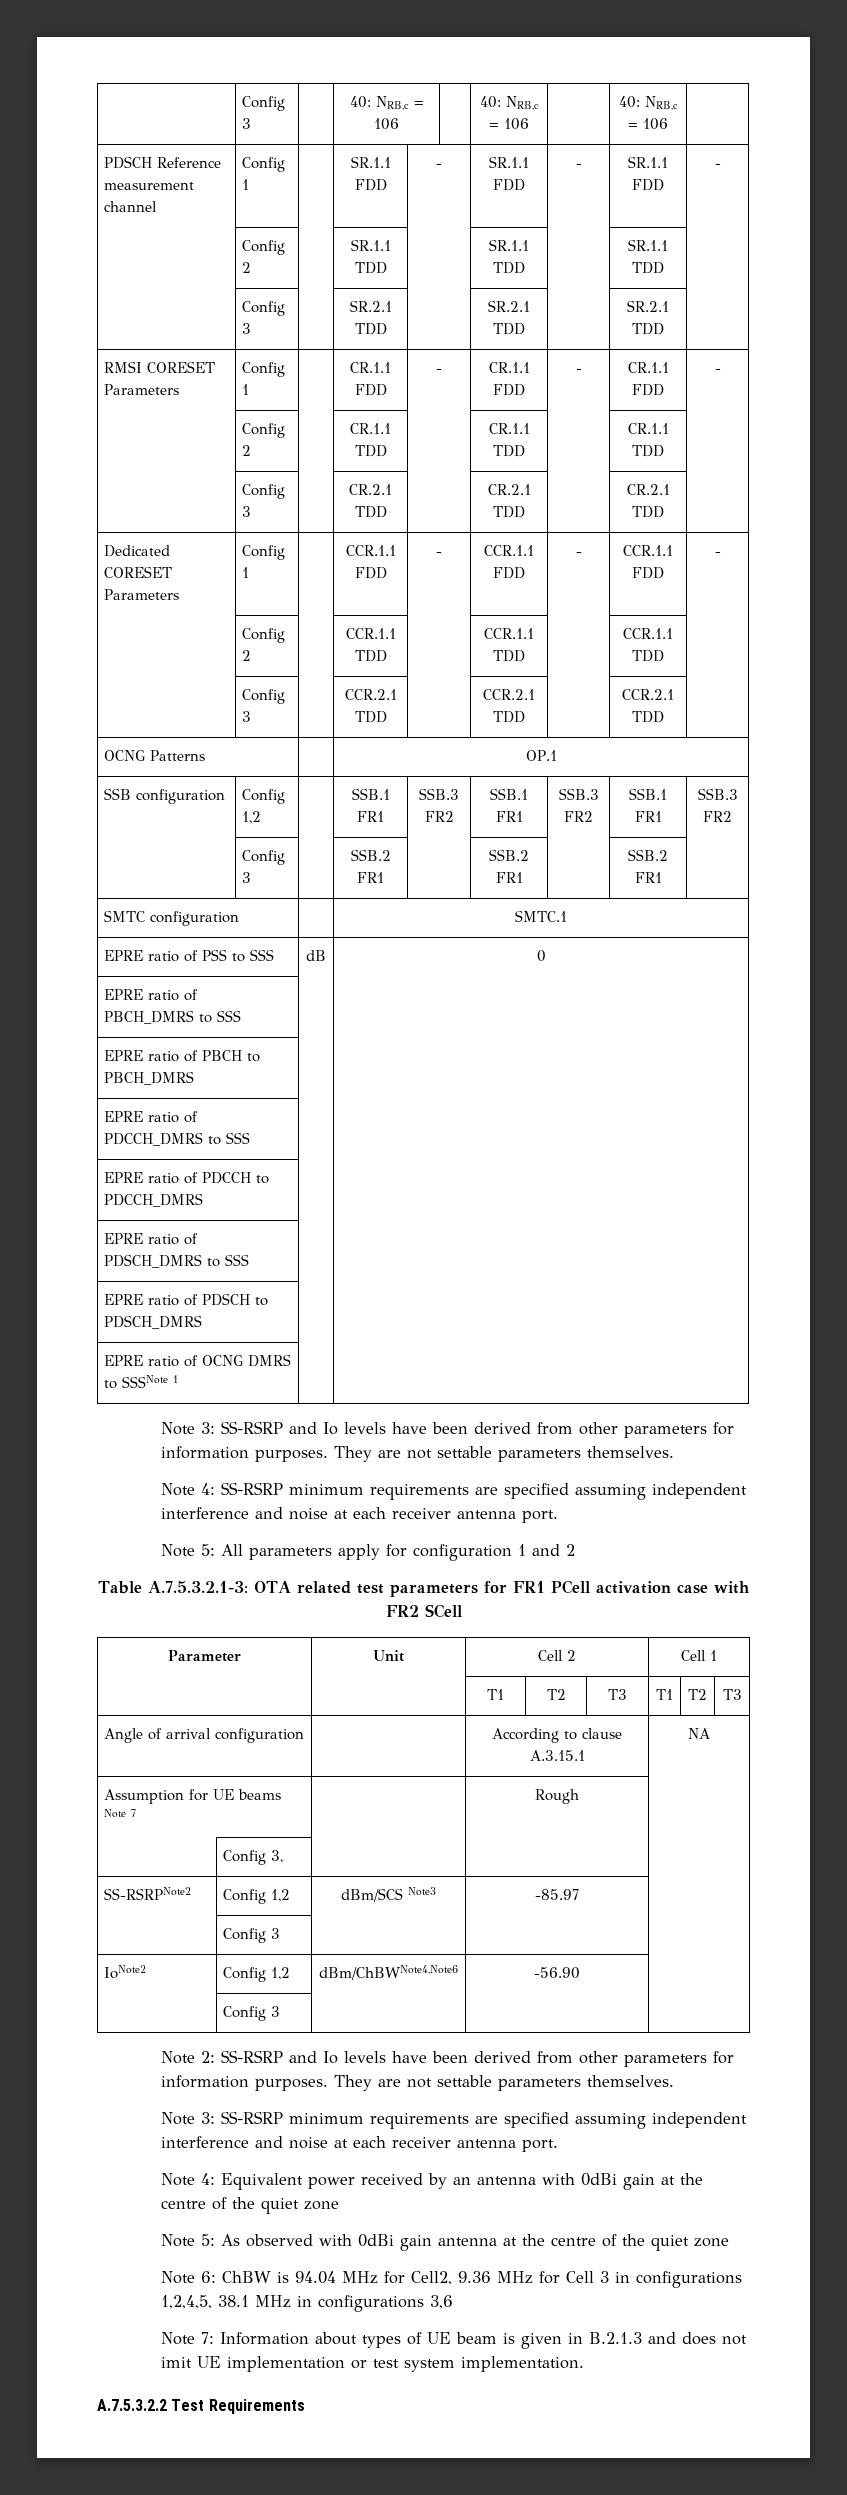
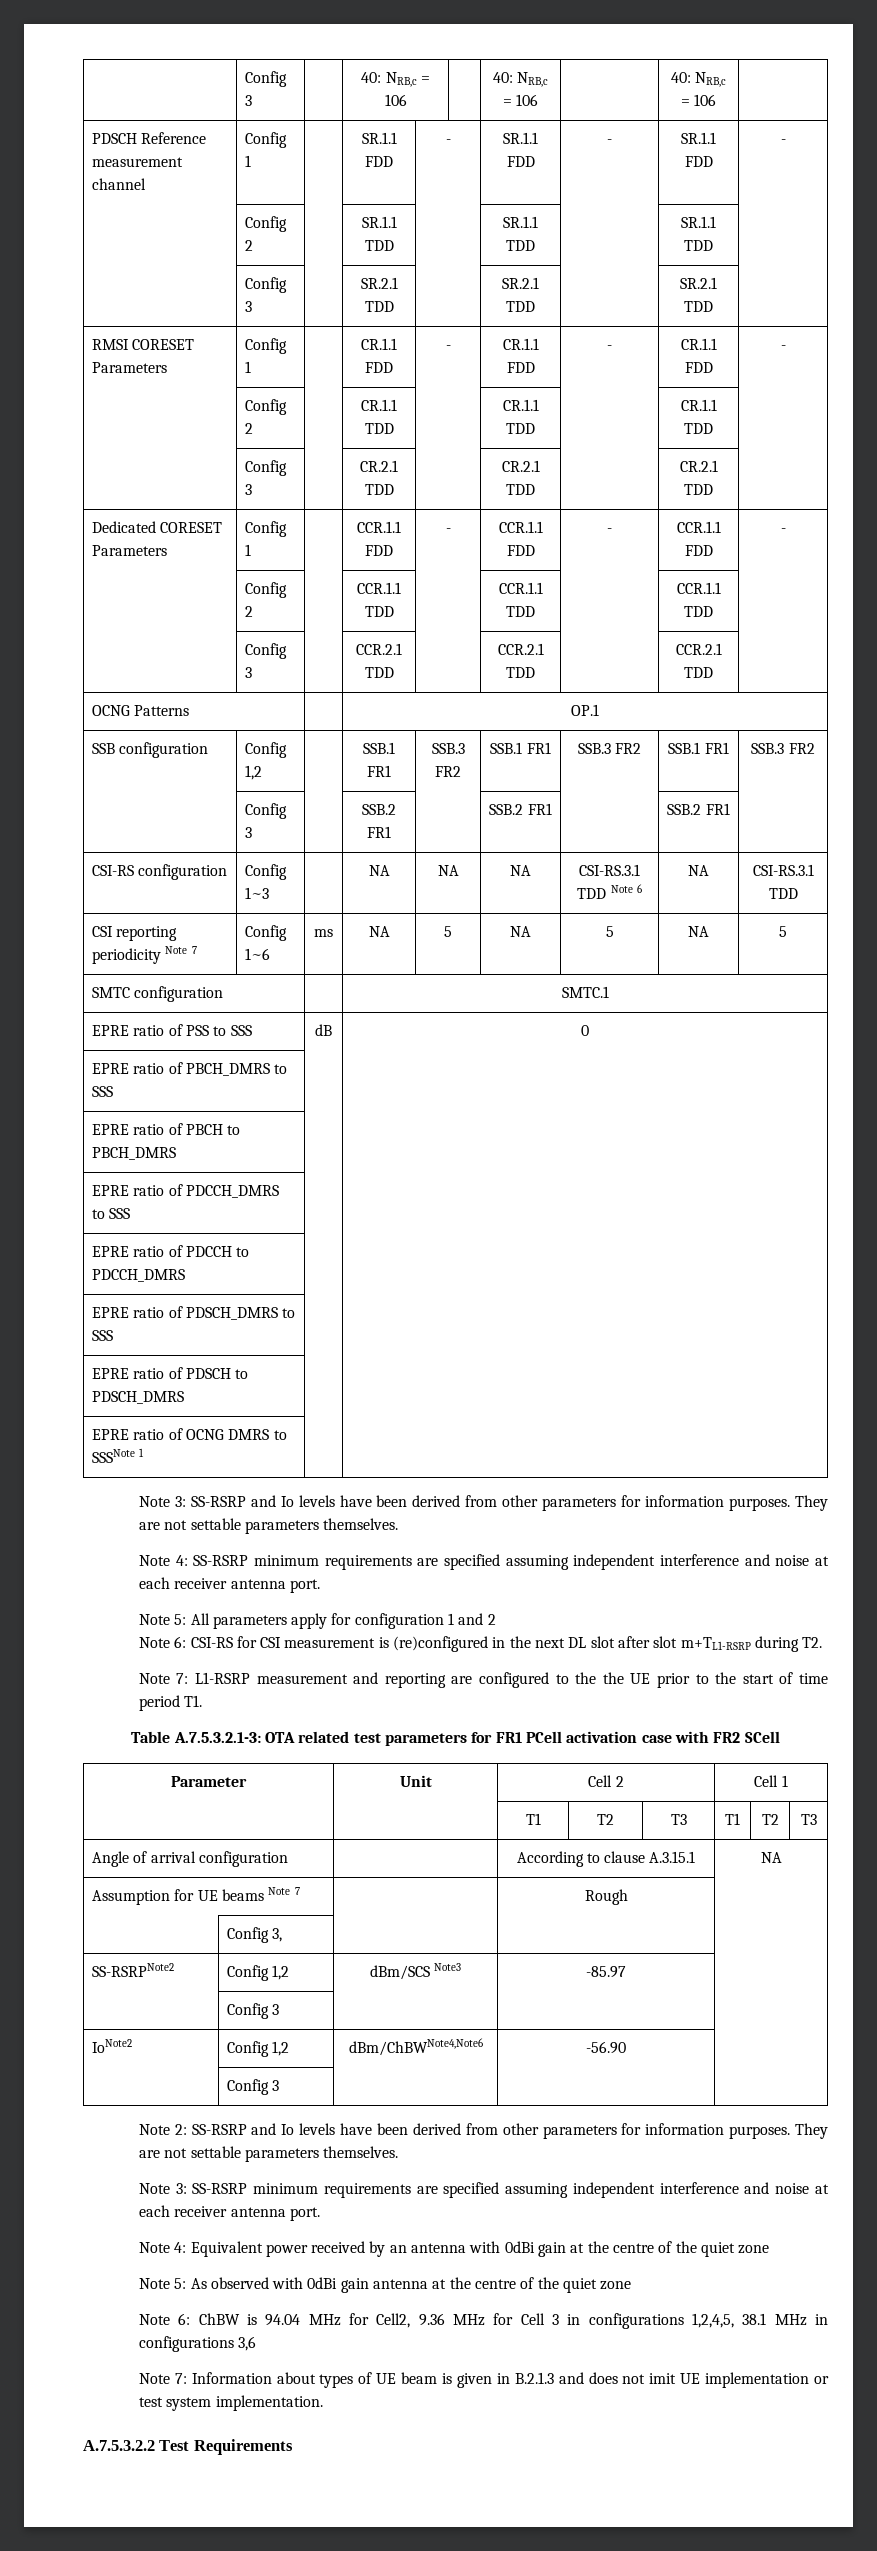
(662, 877) none -> [91,864,228,880] [244,864,287,880] [244,887,269,899] [368,865,390,876] [437,865,459,876] [510,865,531,876] [579,864,640,876] [577,884,642,899] [688,865,709,876] [752,864,814,876] [768,888,798,899] [91,926,178,941] [91,946,197,964] [244,925,287,941] [244,948,270,960] [314,929,333,937] [368,926,390,937] [444,926,452,937] [510,926,531,937] [605,926,614,937] [688,926,709,937] [779,926,787,937] // CSI-RS configuration | Config 1~3 | | NA | NA | NA | CSI-RS.3.1 TDD Note 6 | NA | CSI-RS.3.1 TDD // CSI reporting periodicity Note 7 | Config 1~6 | ms | NA | 5 | NA | 5 | NA | 5
(576, 1550) none -> [138,1636,823,1652] [138,1672,829,1688] [138,1695,203,1711] // Note 6: CSI-RS for CSI measurement is (re)configured in the next DL slot after slot m+TL1-RSRP during T2. // Note 7: L1-RSRP measurement and reporting are configured to the the UE prior to the start of time period T1.

